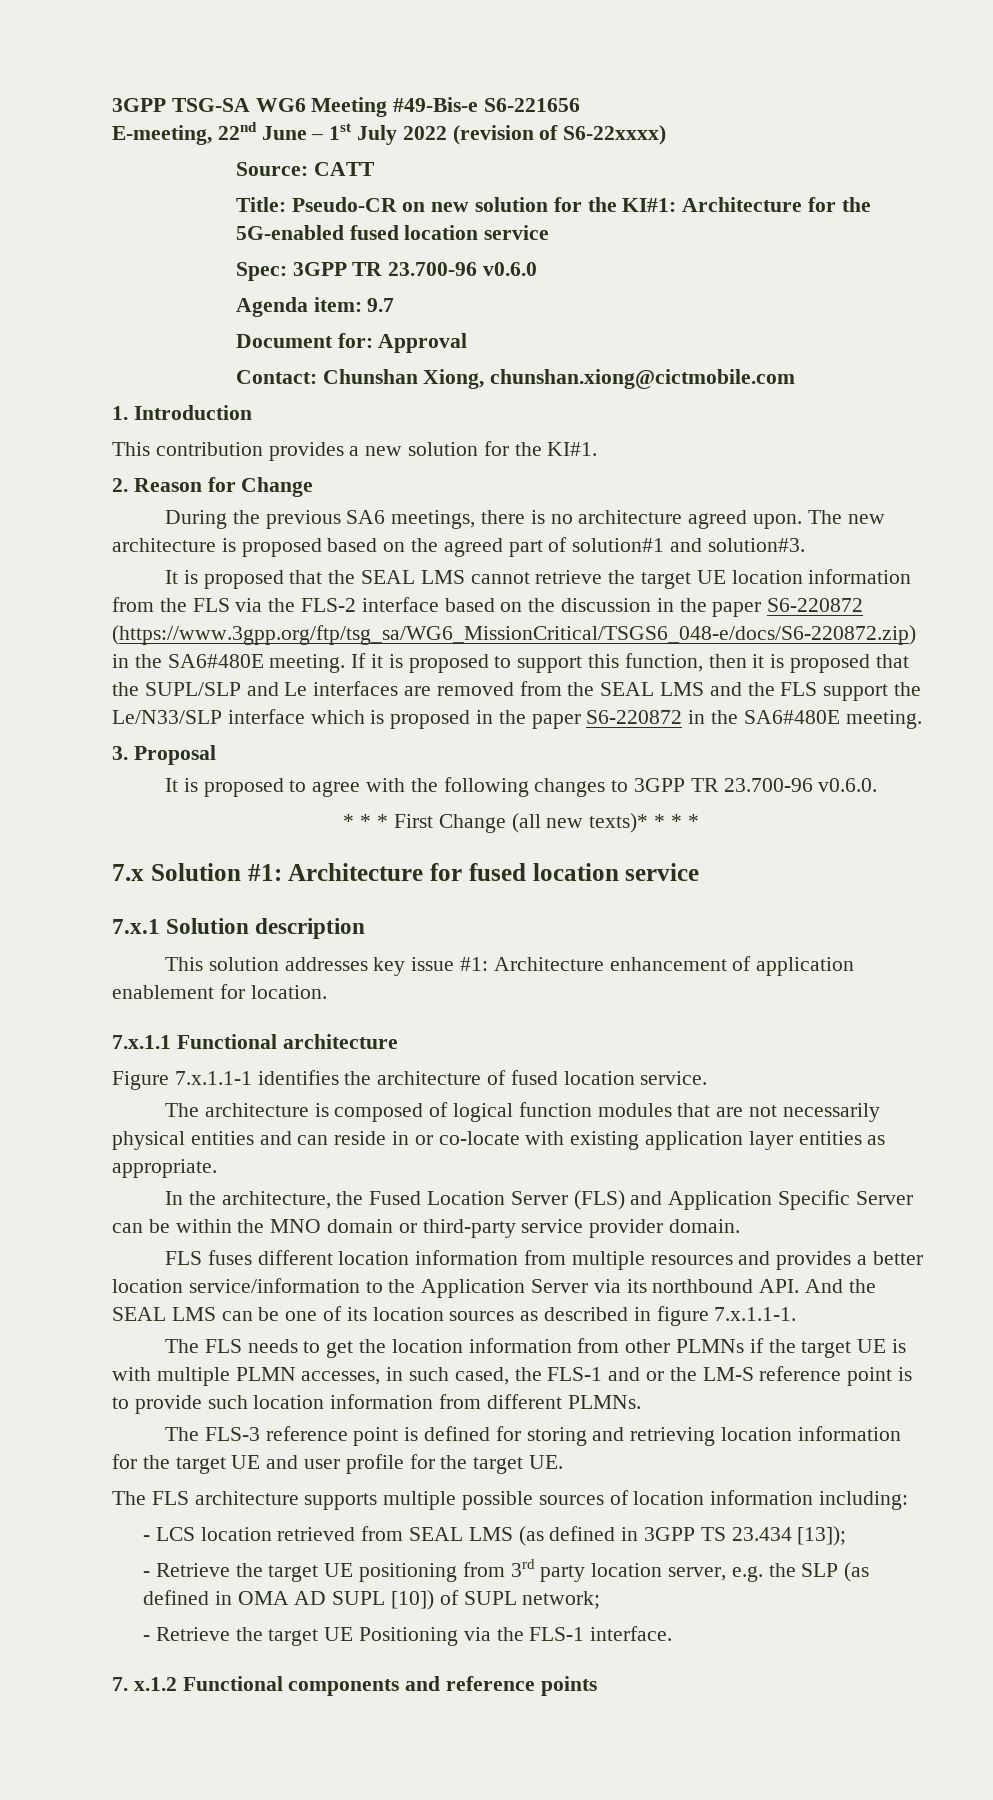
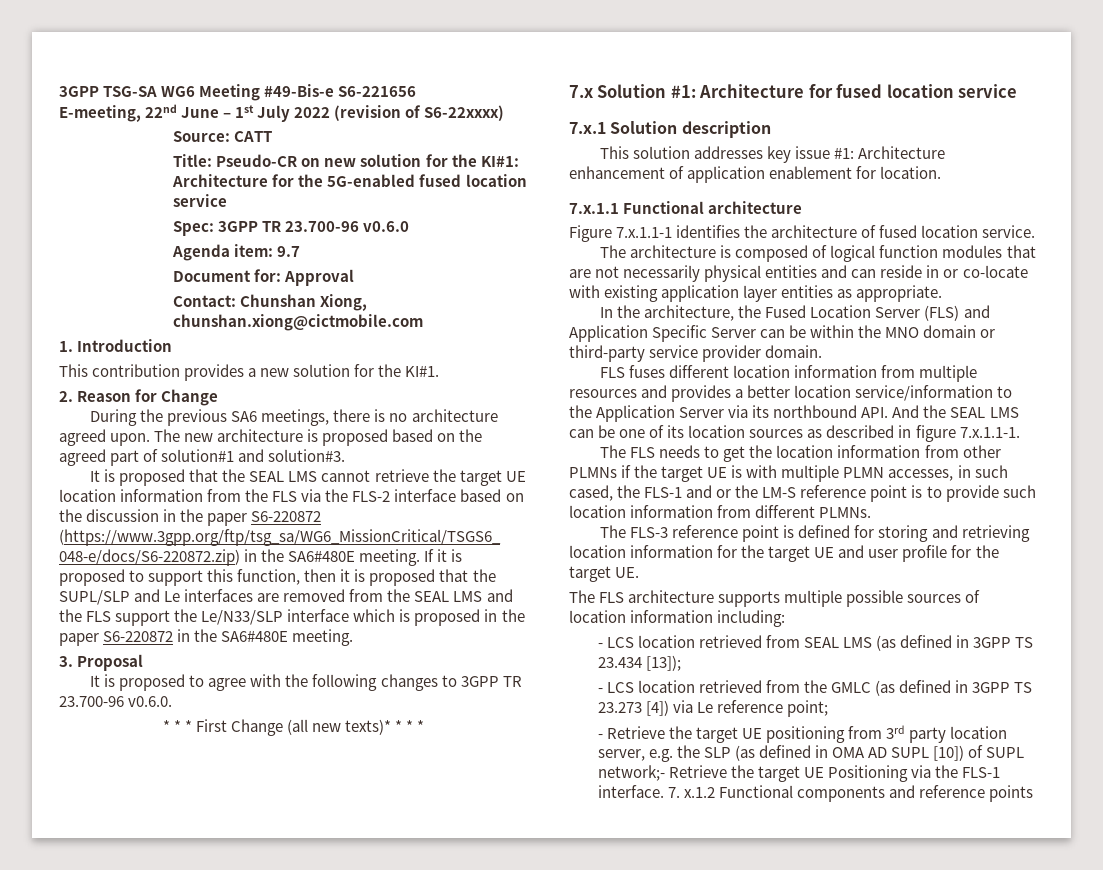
(847, 1536) none -> [597,680,1033,696] [597,700,828,717] // - LCS location retrieved from the GMLC (as defined in 3GPP TS 23.273 [4]) via Le reference point;
[522,1591,601,1609] [142,1635,150,1641] network; // - -> [597,765,665,781] network;-
(673, 1633) // -> (664, 791) none

